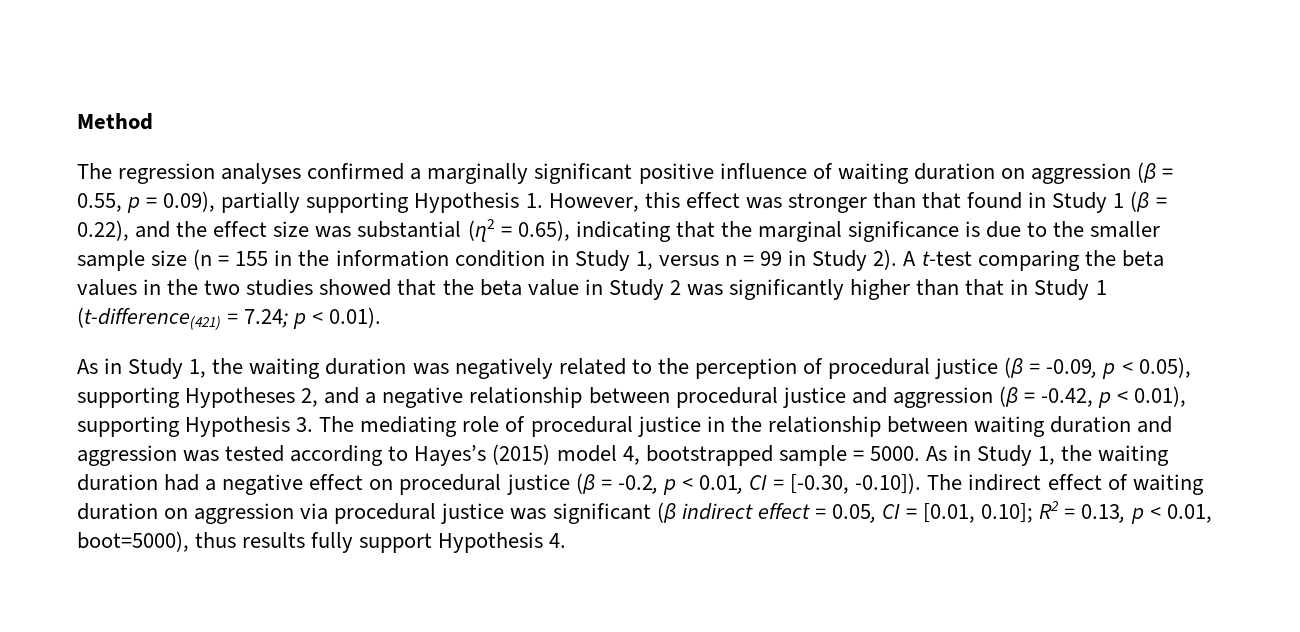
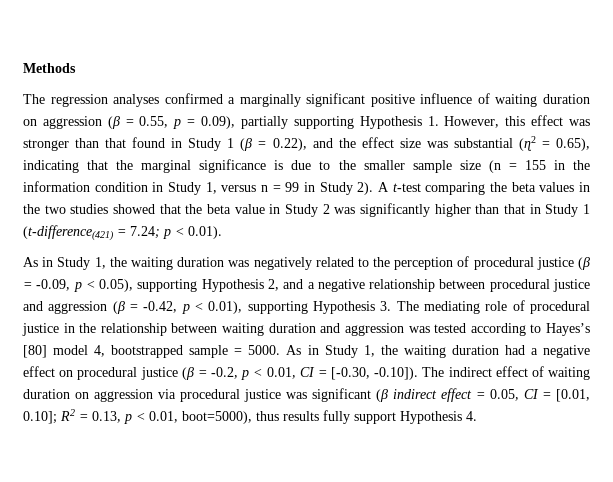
[77,113,153,130] Method -> [23,63,76,73] Methods
[185,387,296,408] Hypotheses -> [201,279,264,292] Hypothesis
[492,444,551,465] (2015) -> [23,345,47,358] [80]

